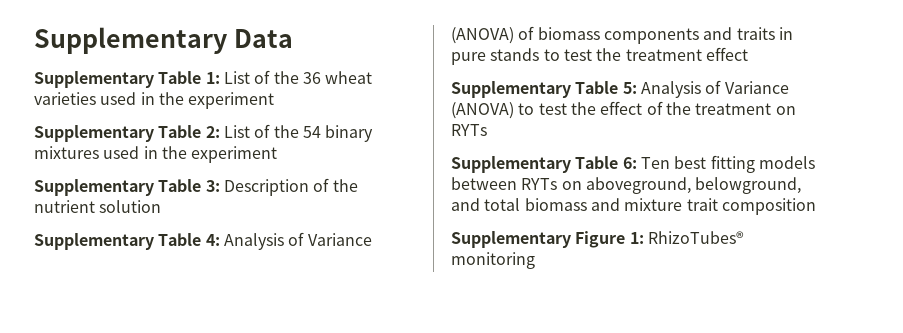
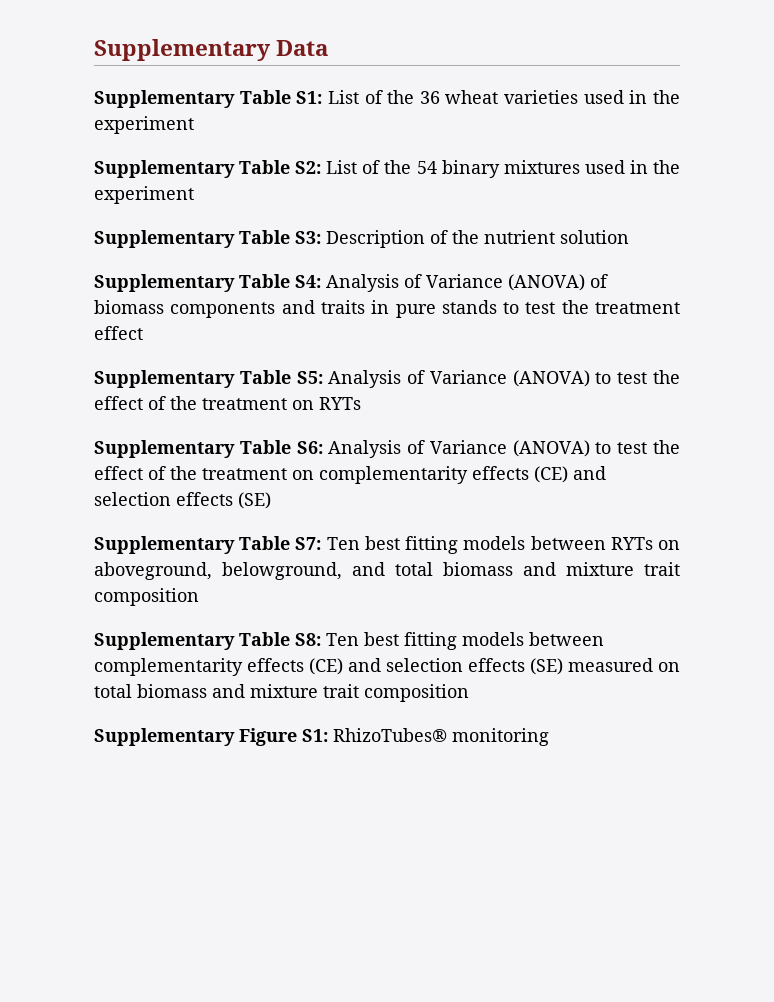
[205,72,220,84] 1: -> [296,91,323,104] S1:
[205,126,220,138] 2: -> [295,161,322,174] S2:
[205,180,220,192] 3: -> [295,231,321,244] S3:
[205,234,220,246] 4: -> [295,275,321,288] S4:
[622,82,637,94] 5: -> [296,371,323,384] S5:
[622,157,637,169] 6: -> [296,440,680,458] [94,466,606,484] [94,492,271,509] [94,536,322,554] S6: Analysis of Variance (ANOVA) to test the effect of the treatment on complementarity effects (CE) and selection effects (SE) // Supplementary Table S7:
(816, 206) none -> [94,632,604,650] [94,658,680,676] [94,684,469,702] // Supplementary Table S8: Ten best fitting models between complementarity effects (CE) and selection effects (SE) measured on total biomass and mixture trait composition
[629,232,644,244] 1: -> [302,729,328,742] S1:

